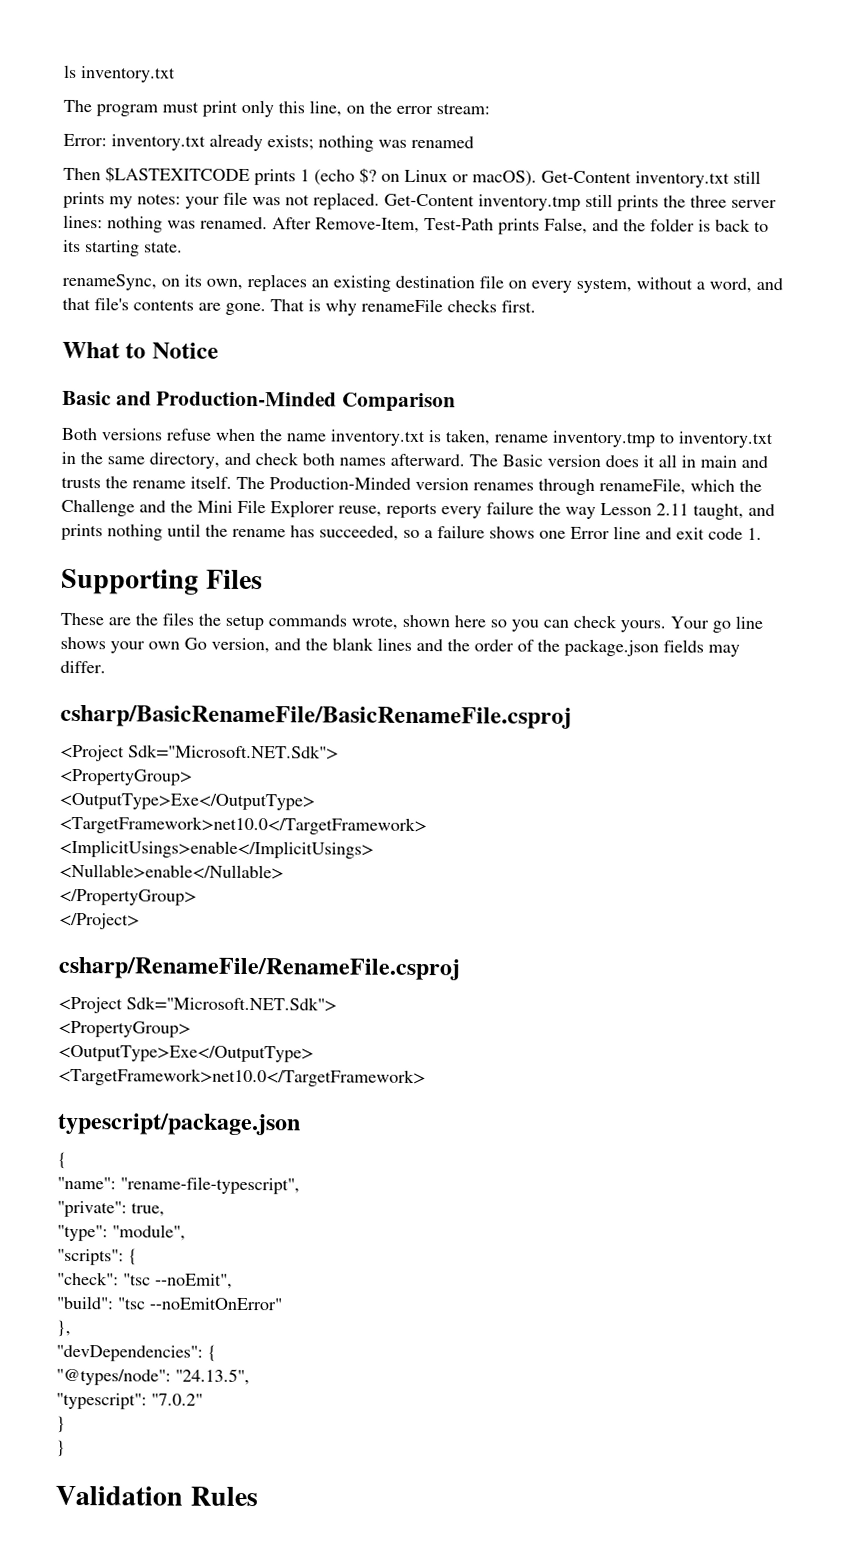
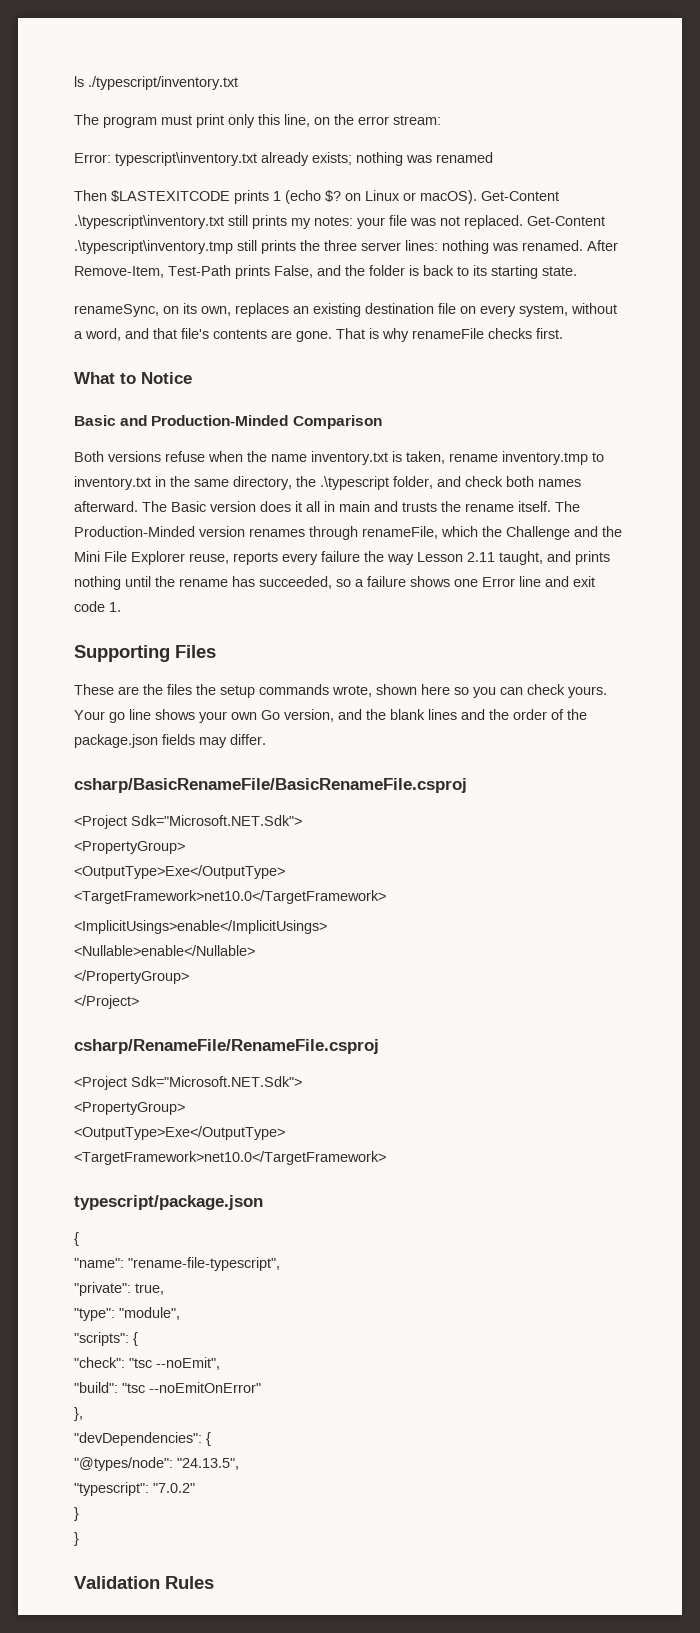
[81,66,176,83] inventory.txt -> [88,76,238,90] ./typescript/inventory.txt
[111,134,206,151] inventory.txt -> [115,152,257,166] typescript\inventory.txt
[635,171,730,188] inventory.txt -> [74,215,224,229] .\typescript\inventory.txt
[478,194,581,211] inventory.tmp -> [74,240,233,254] .\typescript\inventory.tmp
(220, 460) none -> [296,476,433,490] the .\typescript folder,

